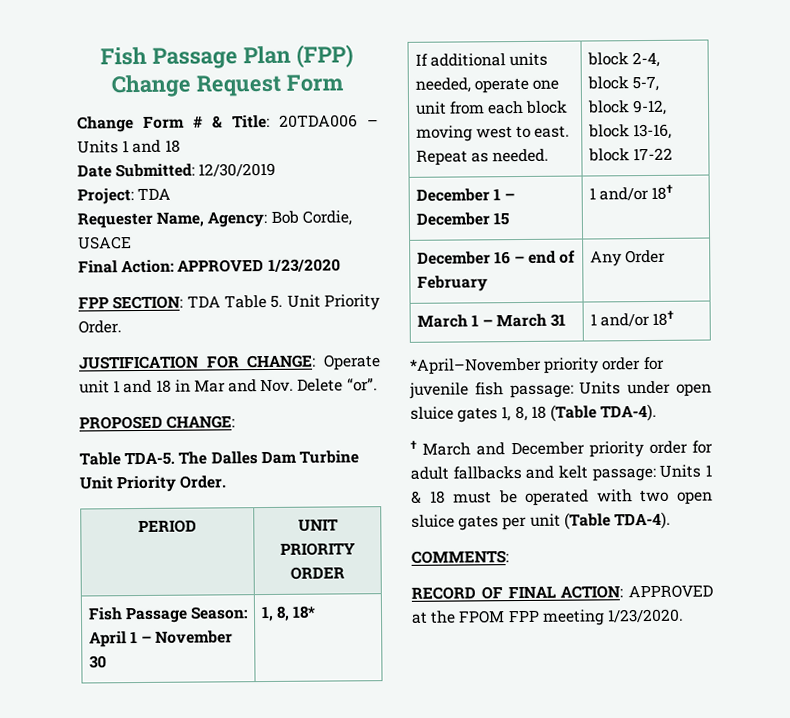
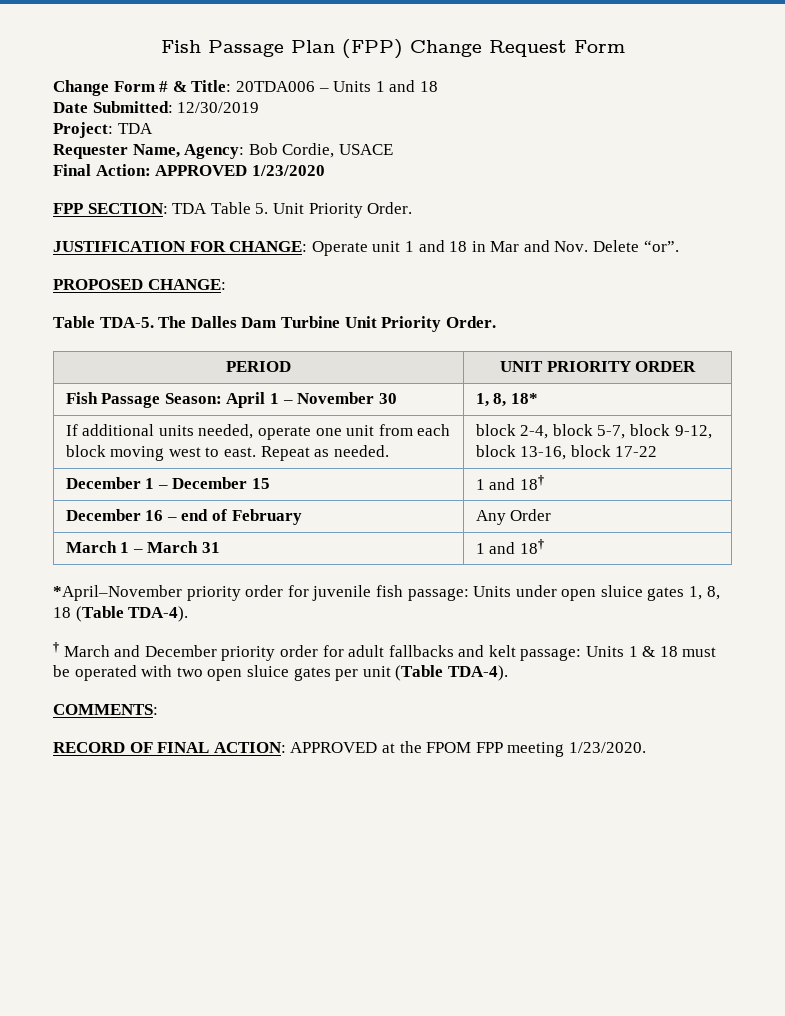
[598,187,649,201] and/or -> [489,478,516,490] and
[599,312,650,327] and/or -> [489,542,516,554] and

